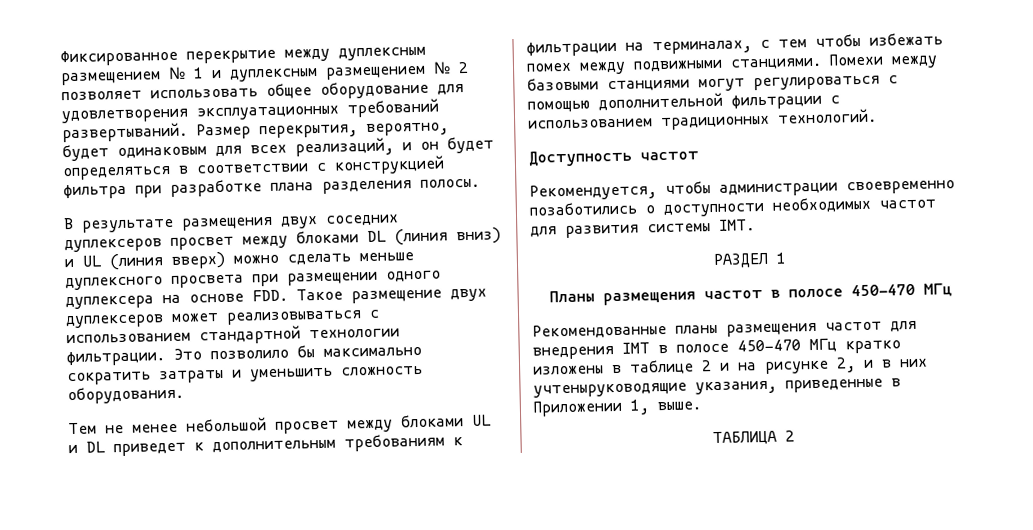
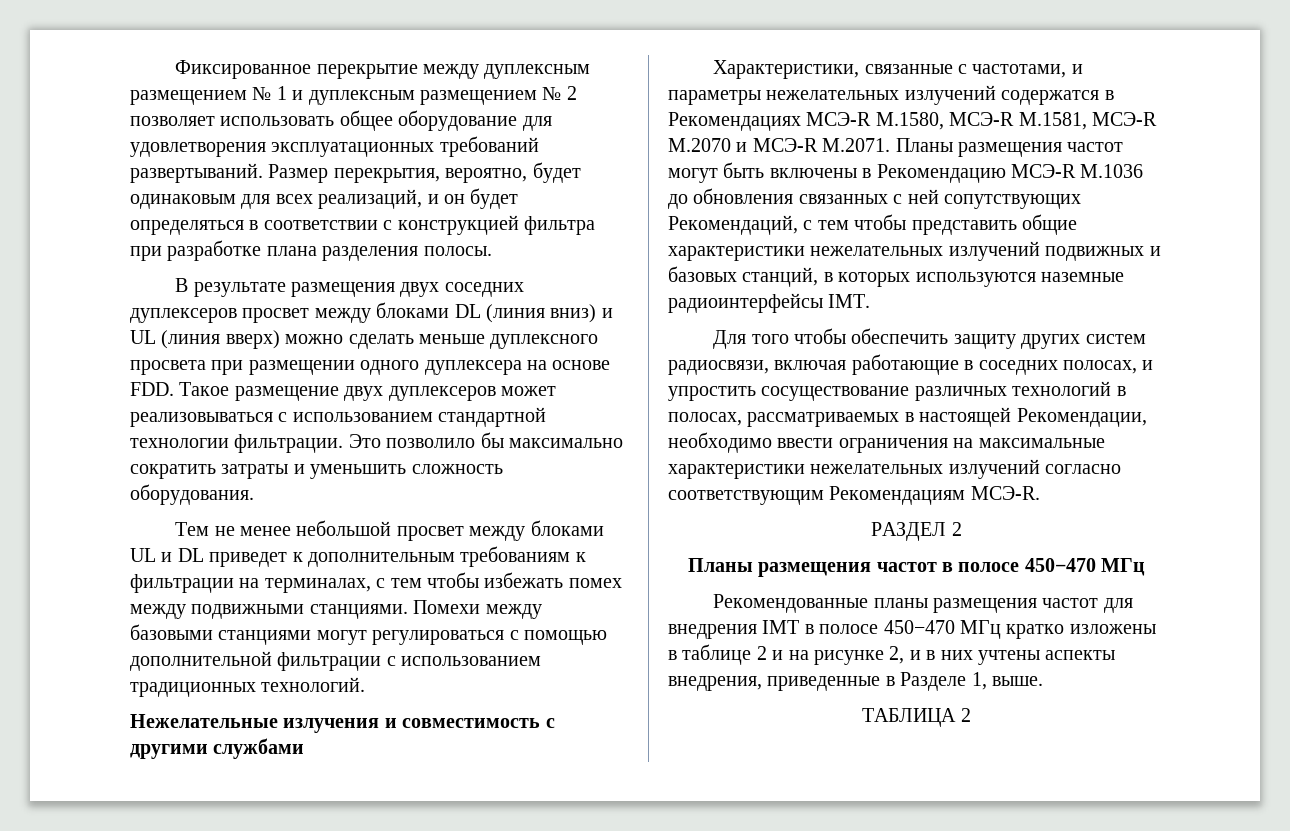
[528,149,699,167] [529,180,955,201] [529,196,936,218] [530,219,755,239] Доступность частот // Рекомендуется, чтобы администрации своевременно позаботились о доступности необходимых частот для развития системы IMT. -> [130,714,555,733] [130,738,305,759] [713,60,1083,79] [668,85,1114,105] [668,112,1157,131] [668,138,1124,157] [668,162,1144,183] [668,188,1081,209] [668,214,1077,235] [668,241,1161,261] [668,266,1124,287] [668,293,871,313] [713,328,1146,349] [668,354,1154,375] [668,381,1126,401] [668,407,1147,427] [668,432,1105,453] [668,459,1122,479] [668,486,1040,505] Нежелательные излучения и совместимость с другими службами // Характеристики, cвязанные с частотами, и параметры нежелательных излучений содержатся в Рекомендациях МСЭ-R M.1580, МСЭ-R M.1581, МСЭ-R M.2070 и МСЭ-R M.2071. Планы размещения частот могут быть включены в Рекомендацию МСЭ-R M.1036 до обновления связанных с ней сопутствующих Рекомендаций, с тем чтобы представить общие характеристики нежелательных излучений подвижных и базовых станций, в которых используются наземные радиоинтерфейсы IMT. // Для того чтобы обеспечить защиту других систем радиосвязи, включая работающие в соседних полосах, и упростить сосуществование различных технологий в полосах, рассматриваемых в настоящей Рекомендации, необходимо ввести ограничения на максимальные характеристики нежелательных излучений согласно соответствующим Рекомендациям МСЭ-R.
[775,252,787,264] 1 -> [951,522,962,536] 2
[533,380,777,398] учтеныруководящие указания, -> [978,650,1116,665] [668,676,762,691] учтены аспекты внедрения,
[533,399,623,417] Приложении -> [900,672,967,691] Разделе

